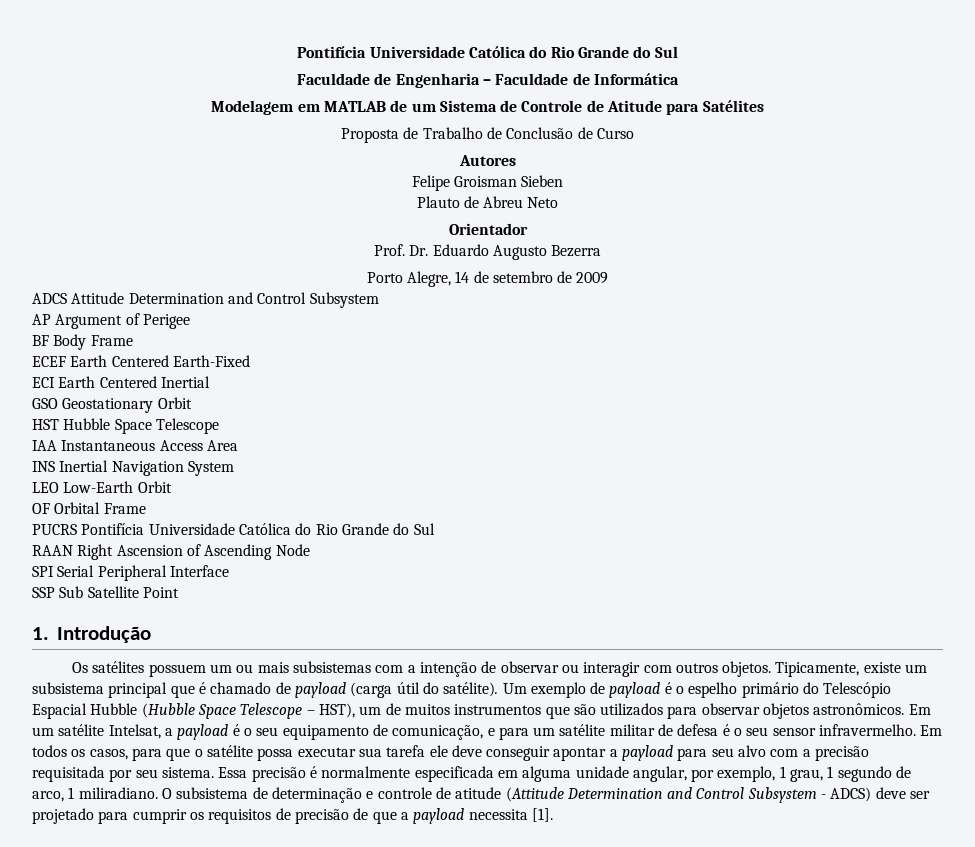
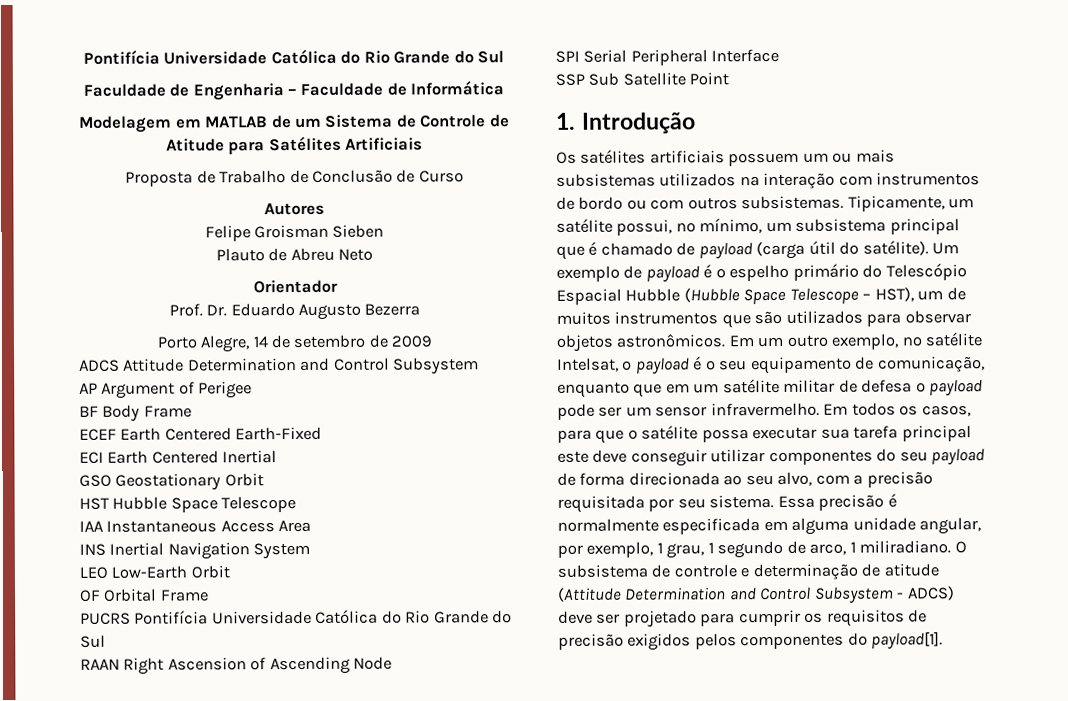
(764, 106) none -> [345,137,424,151] Artificiais
(145, 667) none -> [649,150,725,164] artificiais
[375,661,901,677] com a intenção de observar ou interagir com outros objetos. Tipicamente, existe -> [659,172,981,190] [556,195,975,212] [556,218,763,236] utilizados na interação com instrumentos de bordo ou com outros subsistemas. Tipicamente, um satélite possui, no mínimo,
(54, 731) none -> [786,333,922,350] outro exemplo, no
[164,728,173,736] a -> [622,360,633,371] o
[487,727,529,740] e para -> [557,381,690,398] enquanto que em
[722,724,769,736] é o seu -> [915,379,984,397] [557,403,652,420] o payload pode ser um
[429,745,767,761] ele deve conseguir apontar a payload para seu alvo -> [901,425,972,442] [557,448,986,467] [557,471,813,486] principal este deve conseguir utilizar componentes do seu payload de forma direcionada ao seu alvo,
[271,787,432,803] determinação e controle -> [673,563,858,581] controle e determinação
[353,808,553,824] de que a payload necessita [1]. -> [627,631,944,651] exigidos pelos componentes do payload[1].

